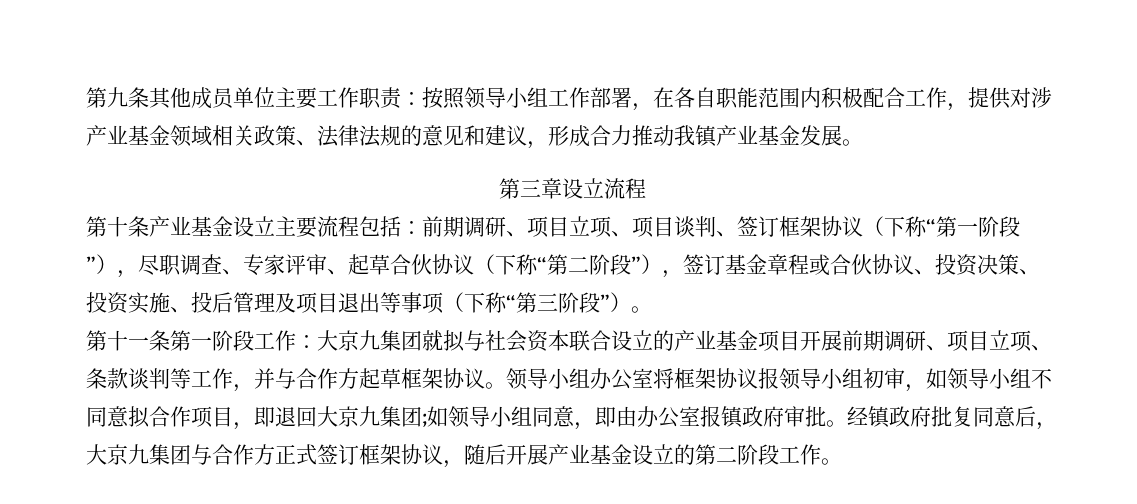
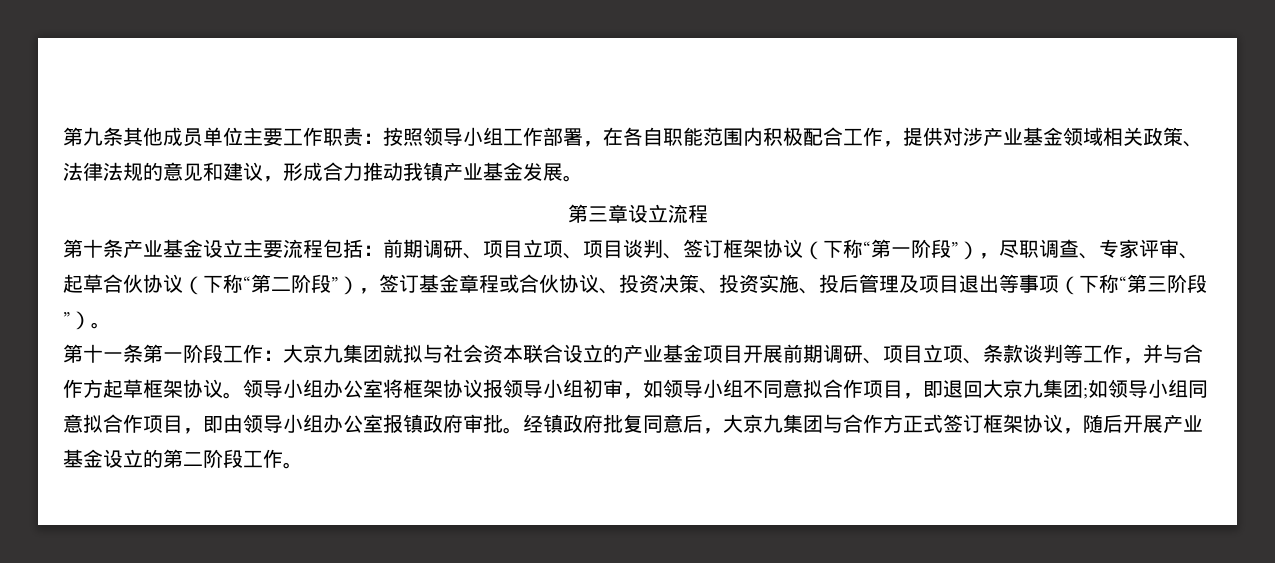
[574,406,637,430] ，即由 -> [83,414,323,434] 拟合作项目，即由领导小组

